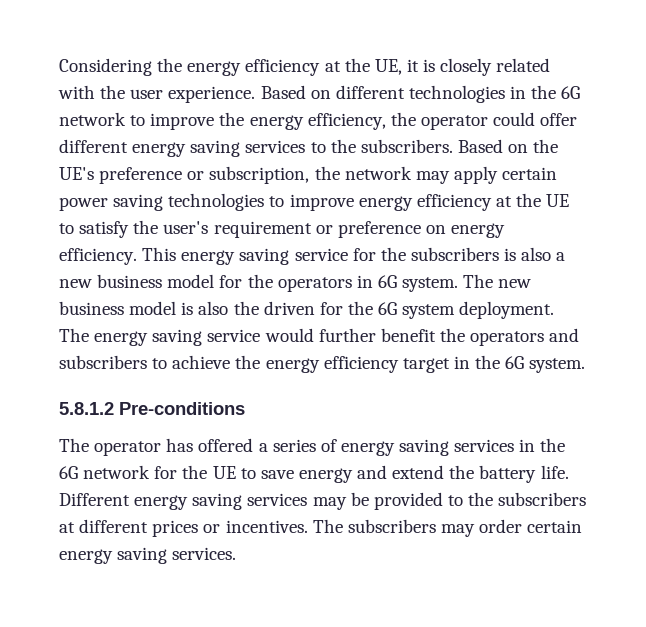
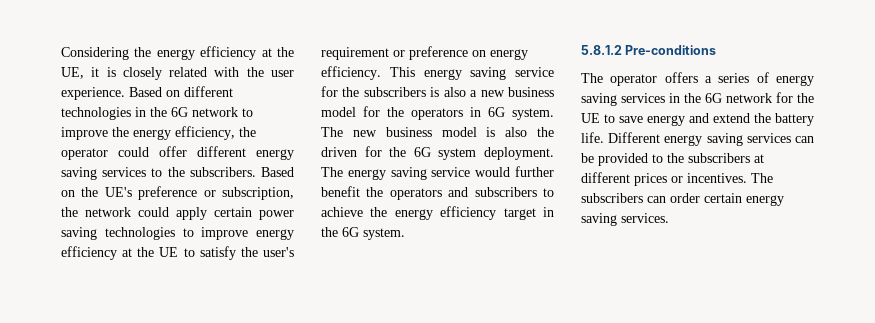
[415,171,450,184] may -> [138,207,169,217] could
[166,438,254,452] has offered -> [664,72,698,83] offers
[312,497,347,510] may -> [795,136,814,143] can
[440,524,475,537] may -> [647,196,666,203] can

